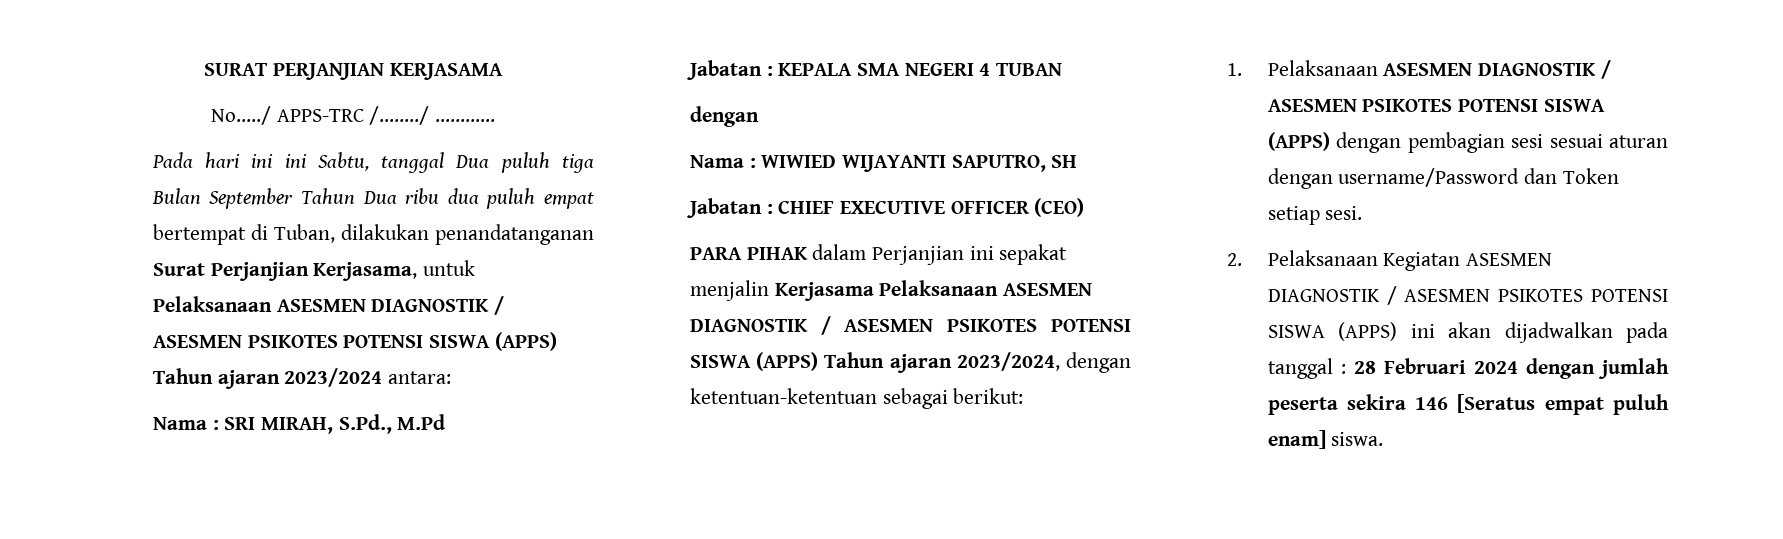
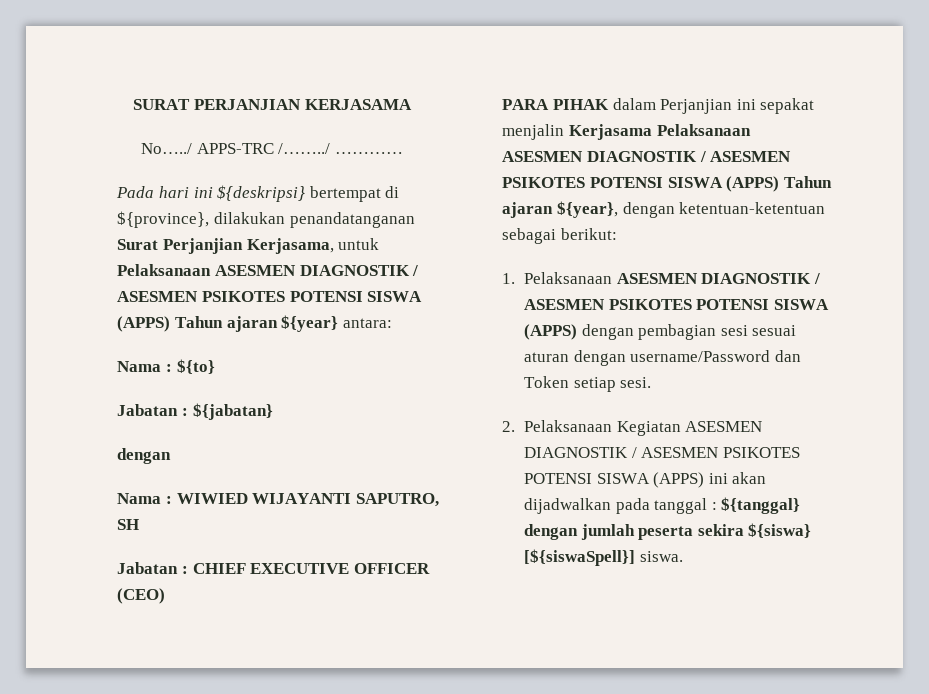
[284,152,594,173] [151,188,594,209] ini Sabtu, tanggal Dua puluh tiga Bulan September Tahun Dua ribu dua puluh empat -> [217,185,306,202] ${deskripsi}
[273,224,335,243] Tuban, -> [117,211,210,228] ${province},
[284,368,383,387] 2023/2024 -> [281,315,339,332] ${year}
[224,414,446,434] [686,60,1062,80] SRI MIRAH, S.Pd., M.Pd // Jabatan : KEPALA SMA NEGERI 4 TUBAN -> [176,359,215,374] [117,403,273,420] ${to} // Jabatan : ${jabatan}
[956,352,1060,371] 2023/2024, -> [556,201,618,218] ${year},
[1353,358,1518,374] 28 Februari 2024 -> [721,497,801,514] ${tanggal}
[1415,394,1669,415] [1267,430,1326,449] 146 [Seratus empat puluh enam] -> [748,523,812,538] [523,549,635,566] ${siswa} [${siswaSpell}]

